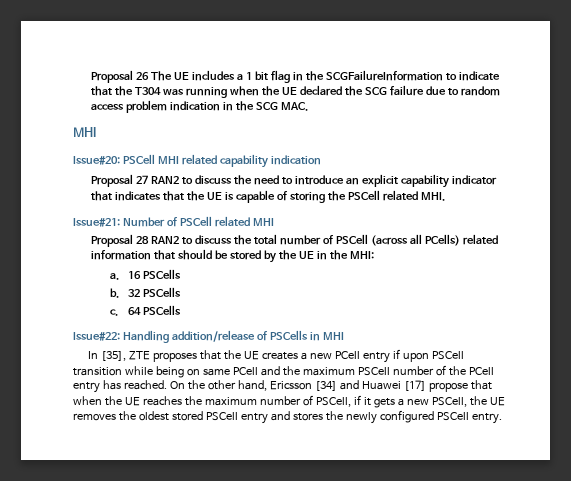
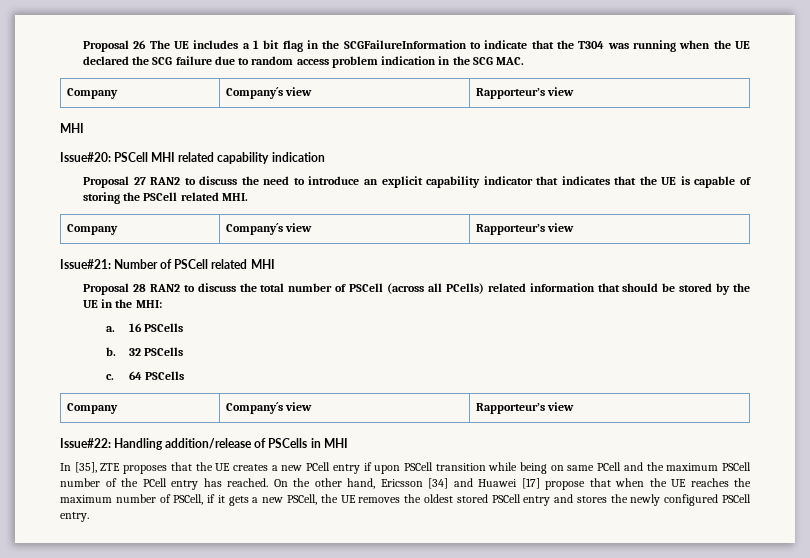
(309, 106) none -> [66,88,118,99] [225,87,312,99] [475,87,574,99] // Company | Company´s view | Rapporteur’s view
(446, 196) none -> [66,224,118,235] [225,223,312,235] [475,223,574,235] // Company | Company´s view | Rapporteur’s view
(182, 310) none -> [66,403,118,414] [225,402,312,414] [475,402,574,414] // Company | Company´s view | Rapporteur’s view

